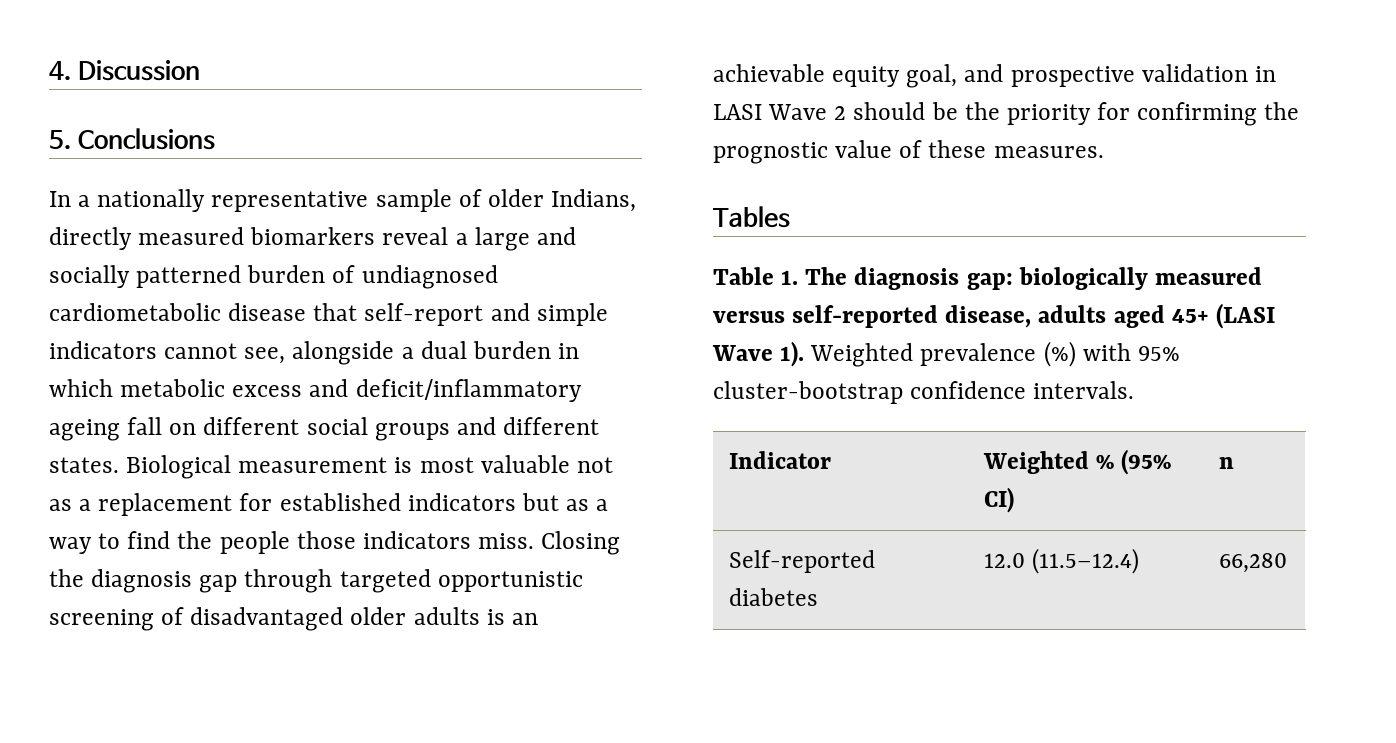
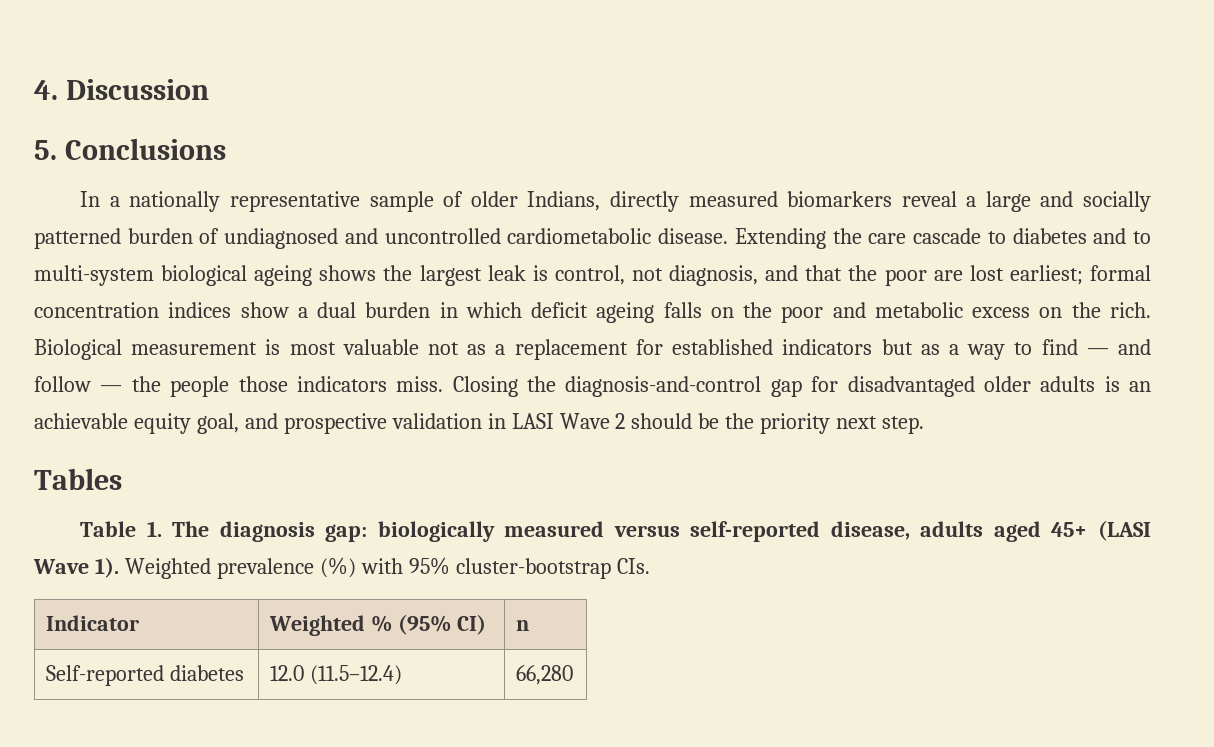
[49,303,608,326] [49,341,395,365] cardiometabolic disease that self-report and simple indicators cannot see, alongside -> [344,228,1152,249] [34,265,1151,286] [34,302,289,318] and uncontrolled cardiometabolic disease. Extending the care cascade to diabetes and to multi-system biological ageing shows the largest leak is control, not diagnosis, and that the poor are lost earliest; formal concentration indices show
[120,379,582,402] [49,417,600,441] [49,457,119,473] metabolic excess and deficit/inflammatory ageing fall on different social groups and different states. -> [531,302,1152,323] deficit ageing falls on the poor and metabolic excess on the rich.
(171, 540) none -> [1086,339,1152,355] [34,376,123,392] — and follow —
[91,569,583,593] [49,607,185,631] diagnosis gap through targeted opportunistic screening of -> [565,376,839,397] diagnosis-and-control gap for
[1097,102,1300,126] [713,140,1104,164] for confirming the prognostic value of these measures. -> [836,416,925,434] next step.
[910,381,1135,399] confidence intervals. -> [616,558,650,574] CIs.

